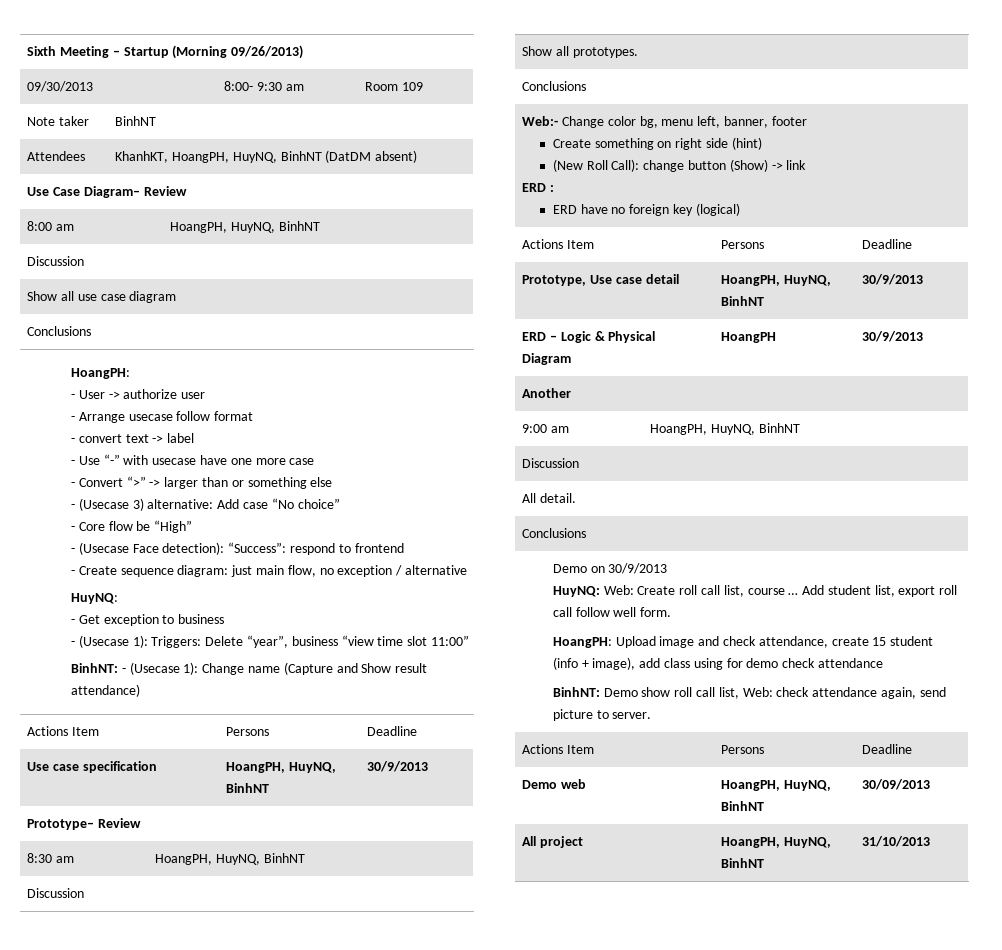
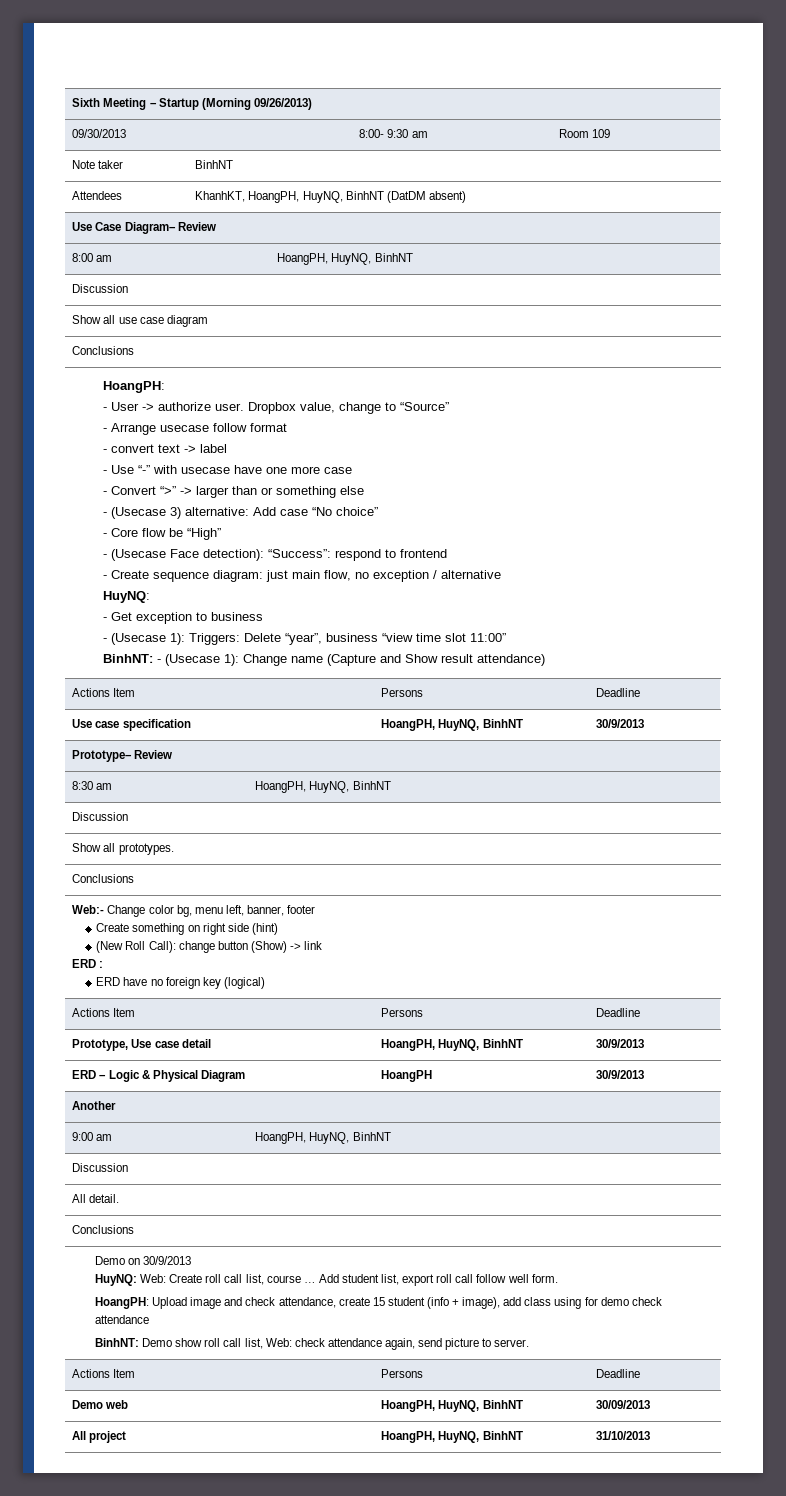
[181,392,206,399] user -> [214,402,449,414] user. Dropbox value, change to “Source”

